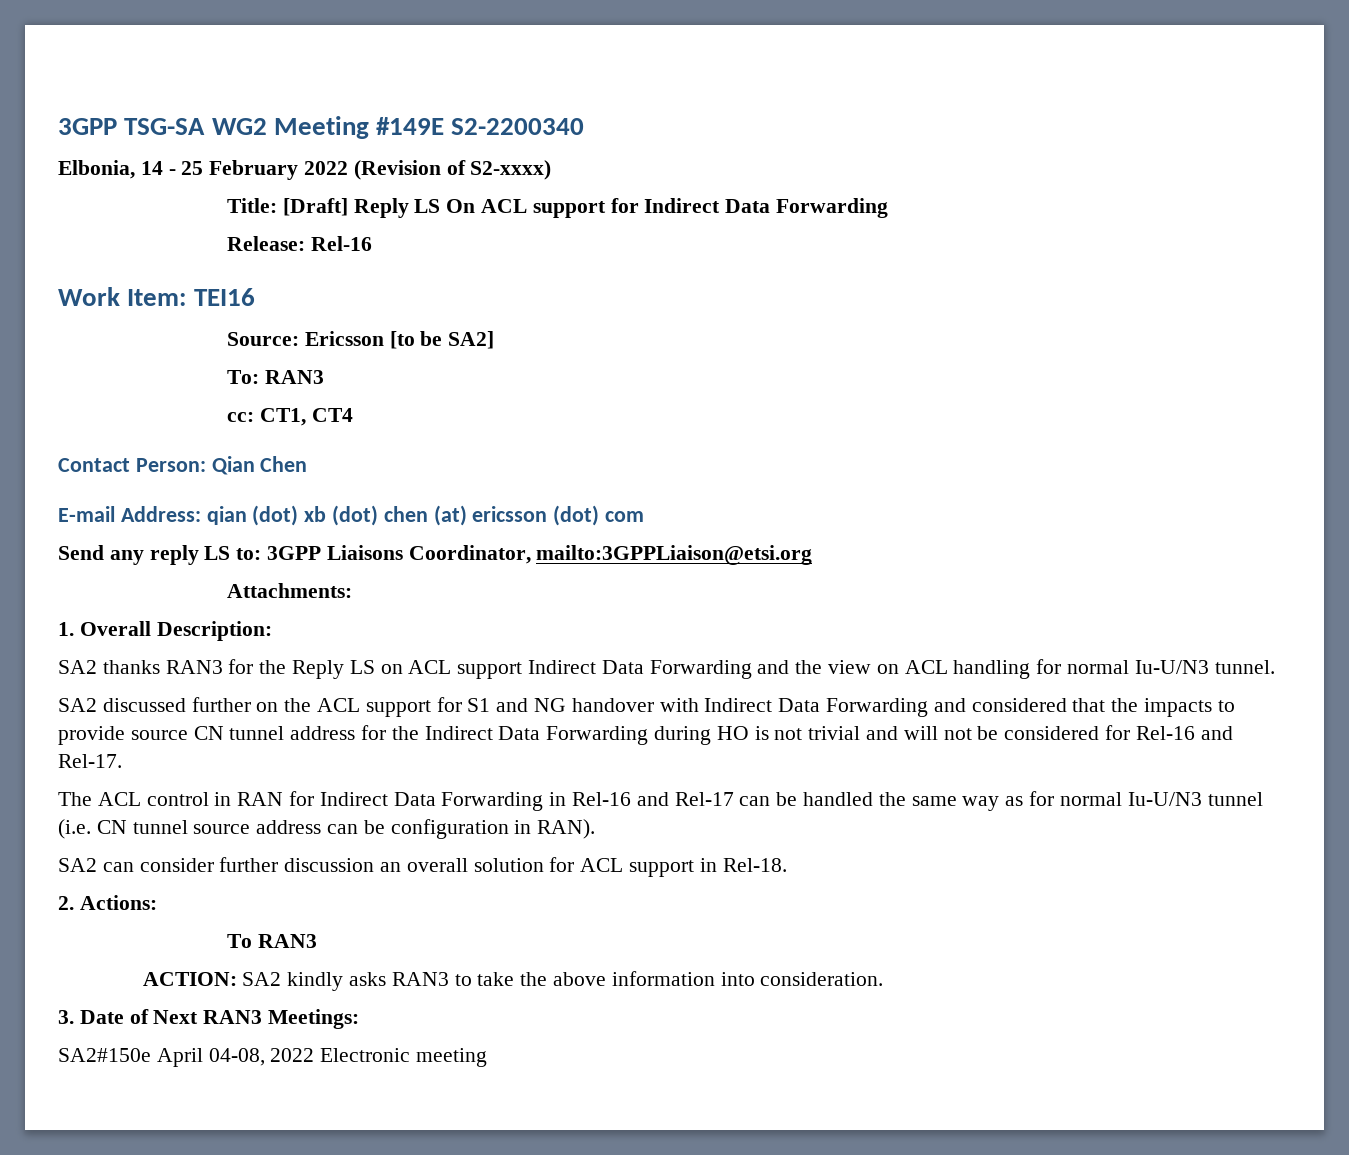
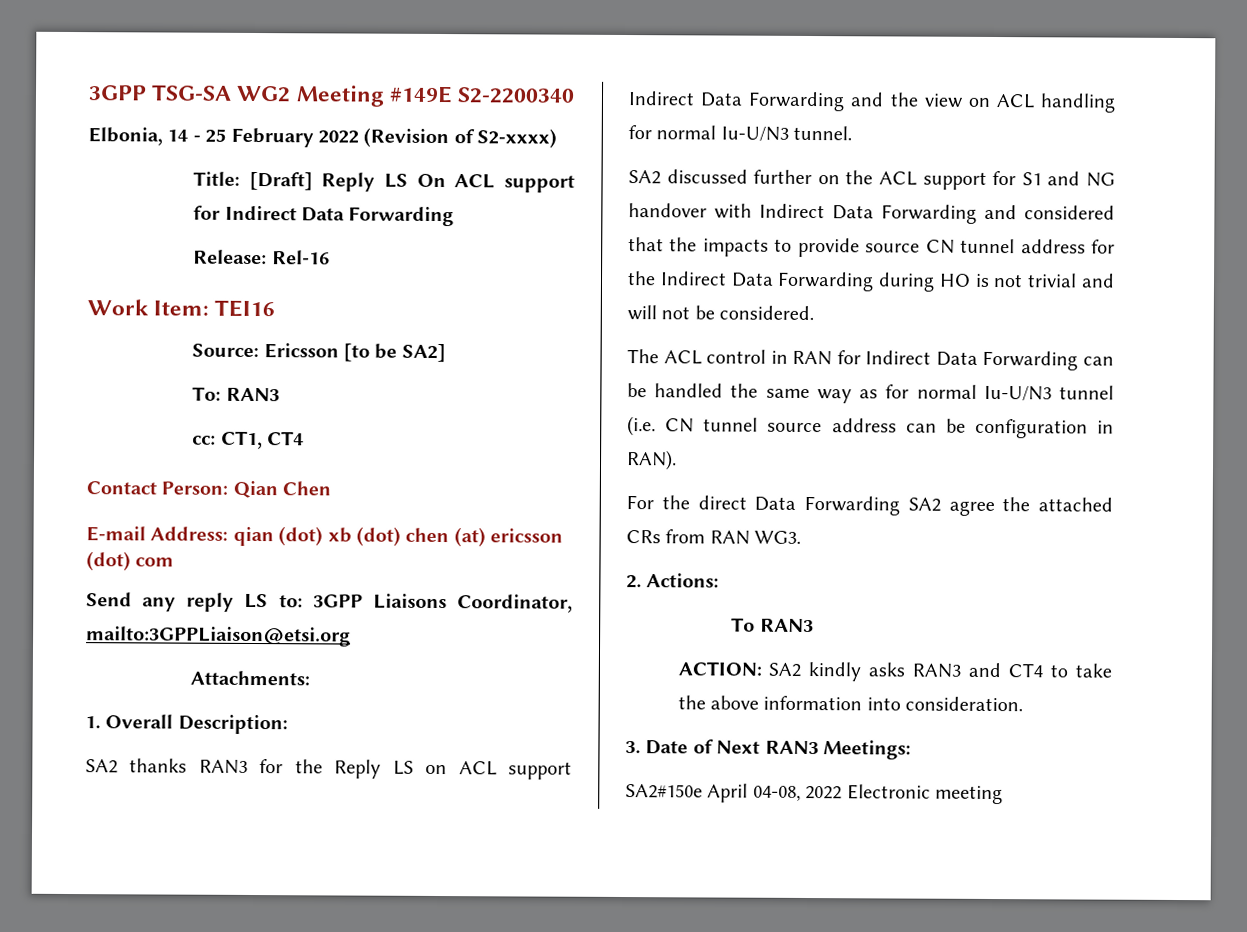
[1004,725,1233,740] [58,754,122,768] considered for Rel-16 and Rel-17. -> [719,305,815,321] considered.
[549,792,734,806] in Rel-16 and Rel-17 -> (1079, 360) none
[58,857,787,877] SA2 can consider further discussion an overall solution for ACL support in Rel-18. -> [626,495,1113,517] [626,529,802,545] For the direct Data Forwarding SA2 agree the attached CRs from RAN WG3.
(449, 979) none -> [968,662,1044,678] and CT4

